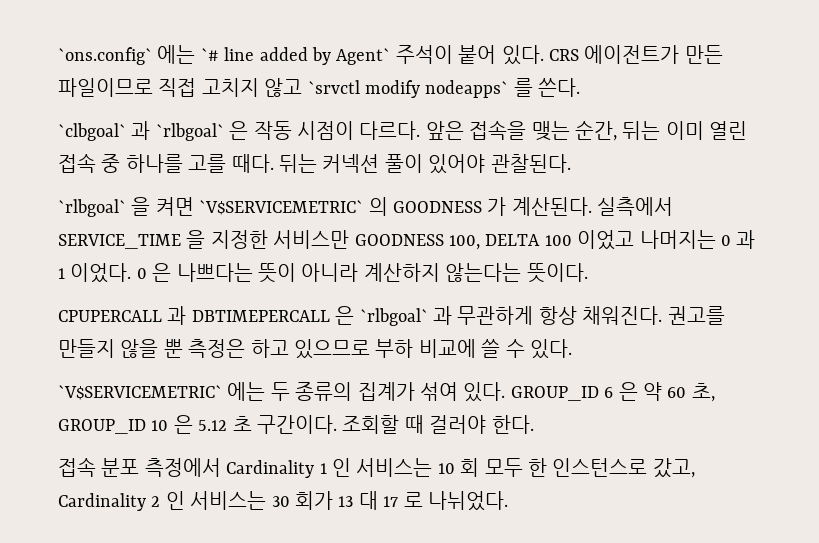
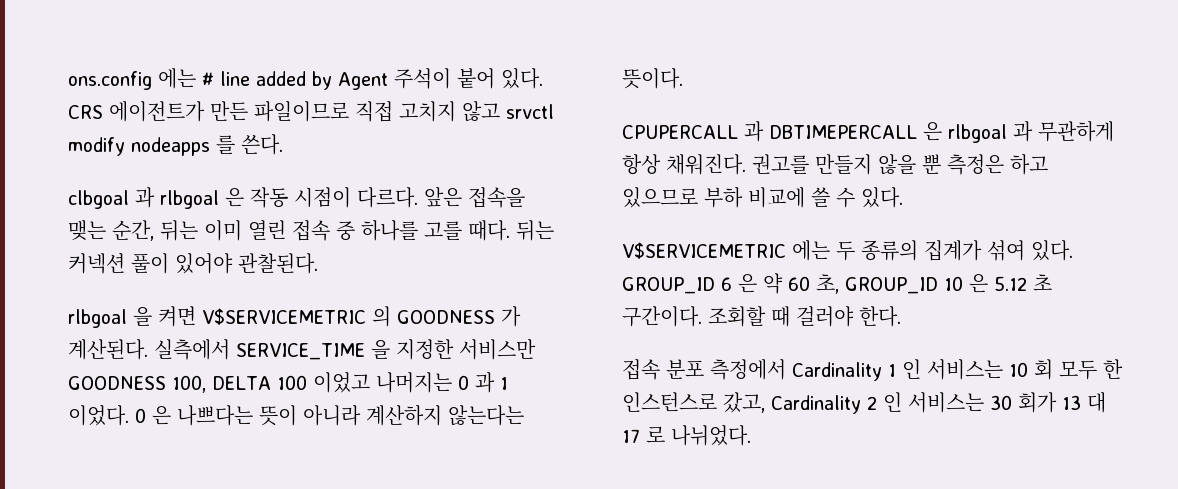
[58,45,219,65] `ons.config` 에는 `# -> [68,68,214,90] ons.config 에는 #
[336,48,391,65] Agent` -> [338,72,388,90] Agent
[307,80,509,98] `srvctl modify nodeapps` -> [506,104,554,119] [68,137,210,156] srvctl modify nodeapps
[58,121,224,141] `clbgoal` 과 `rlbgoal` -> [68,187,219,209] clbgoal 과 rlbgoal
[58,199,126,217] `rlbgoal` -> [68,309,127,328] rlbgoal
[199,200,364,215] `V$SERVICEMETRIC` -> [202,308,366,325] V$SERVICEMETRIC
[359,308,428,326] `rlbgoal` -> [948,124,1007,143] rlbgoal
[58,385,222,400] `V$SERVICEMETRIC` -> [622,242,786,259] V$SERVICEMETRIC

